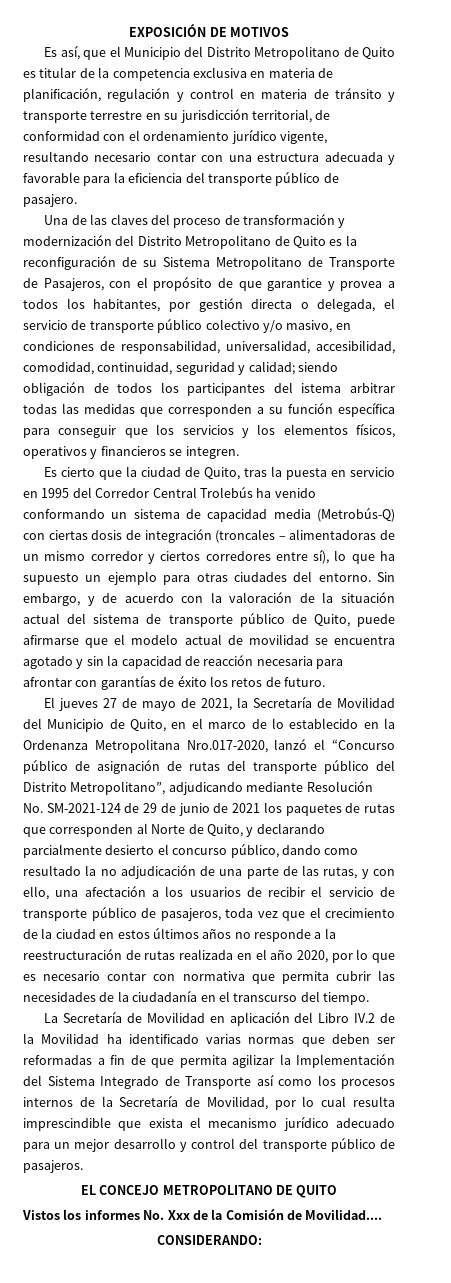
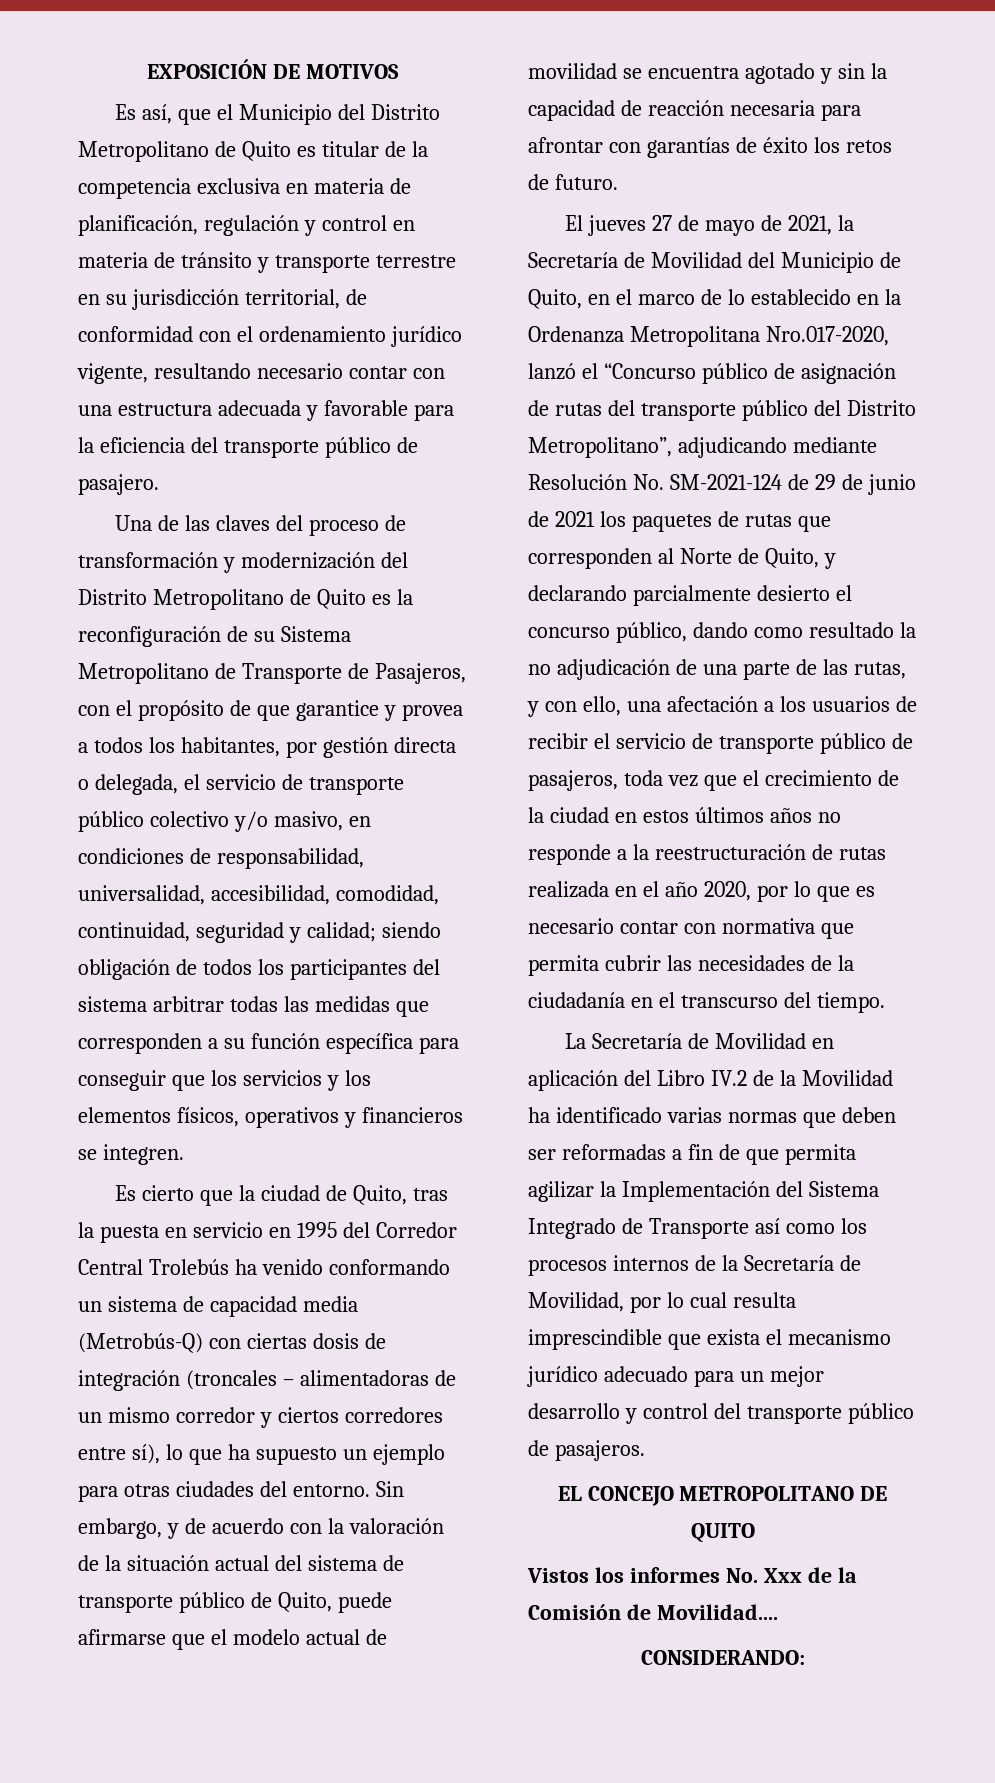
[301,383,342,393] istema -> [78,996,147,1012] sistema

